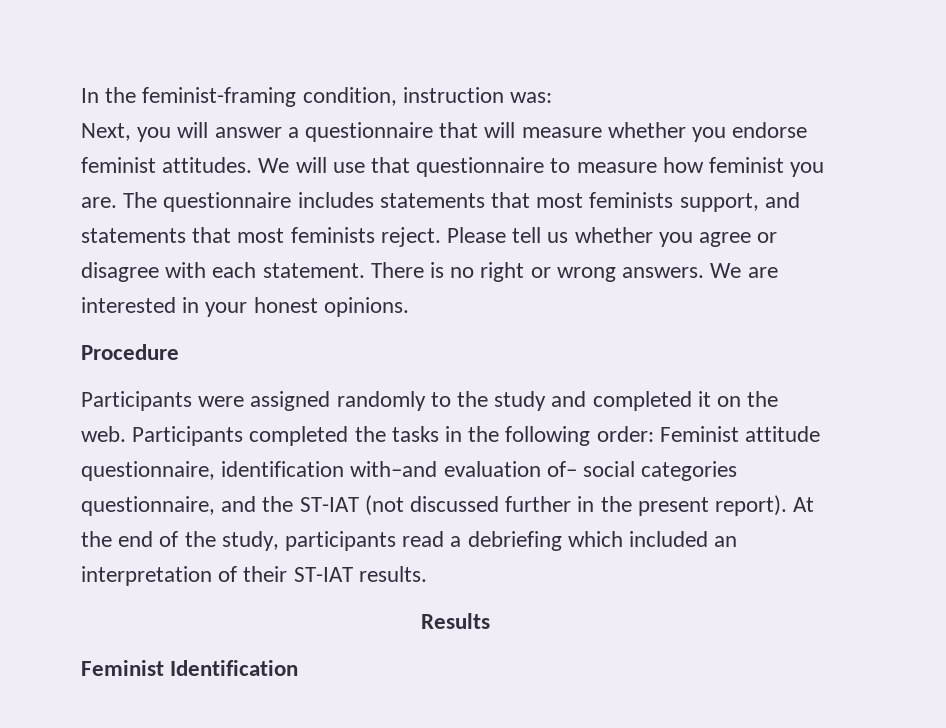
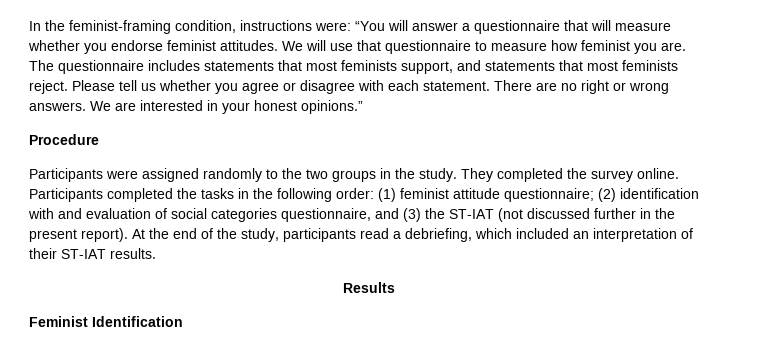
[402,87,553,103] [81,123,172,142] instruction was: // Next, you -> [240,20,385,31] instructions were: “You
[430,262,445,278] is -> [536,82,557,91] are
[323,297,409,317] opinions. -> [301,100,363,114] opinions.”
[494,391,779,411] [81,426,126,442] study and completed it on the web. -> [306,168,679,182] two groups in the study. They completed the survey online.
[659,426,821,442] [81,461,577,481] Feminist attitude questionnaire, identification with–and evaluation of– -> [378,188,699,202] [28,208,167,219] (1) feminist attitude questionnaire; (2) identification with and evaluation of
(257, 504) none -> [403,208,421,222] (3)
[467,531,562,551] debriefing -> [405,228,472,242] debriefing,

